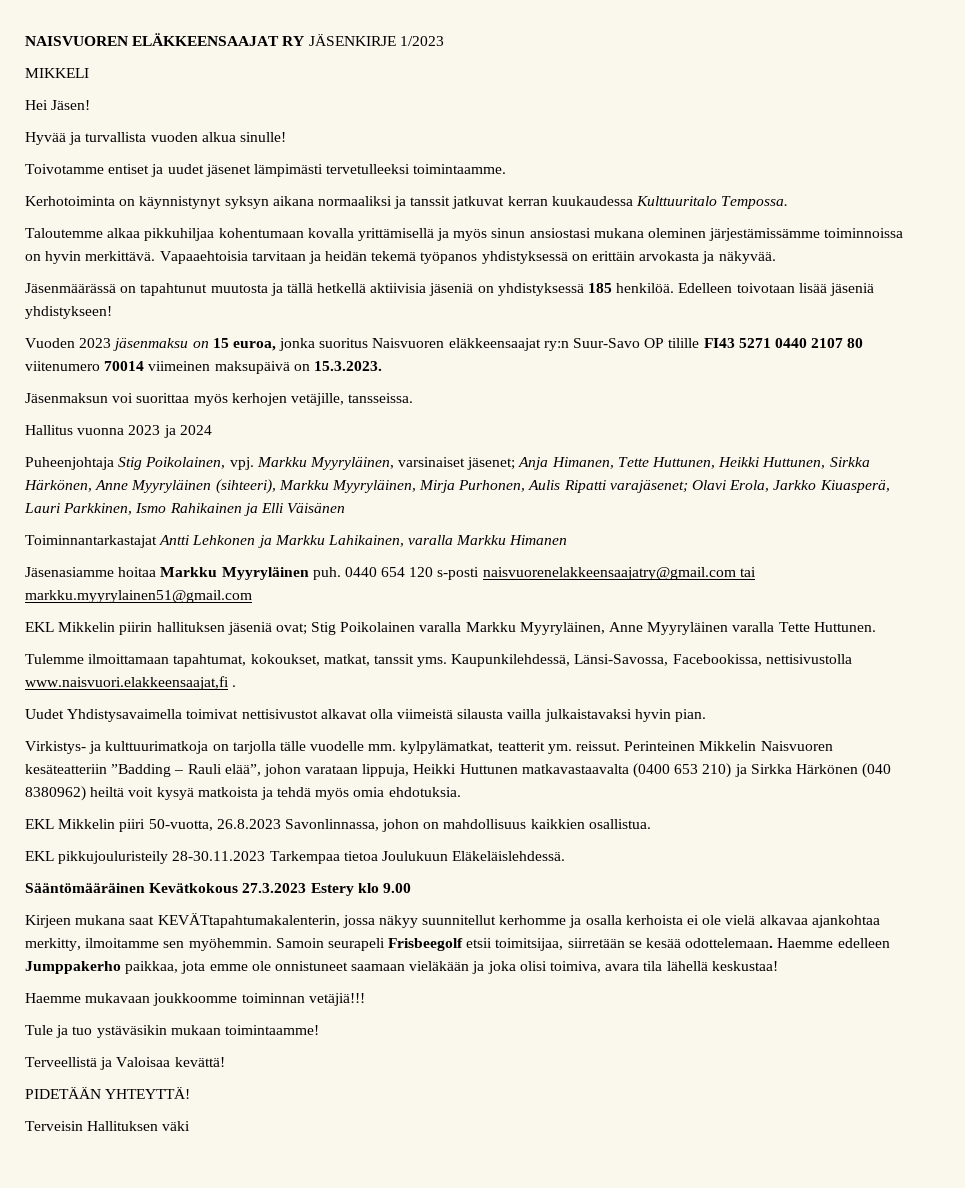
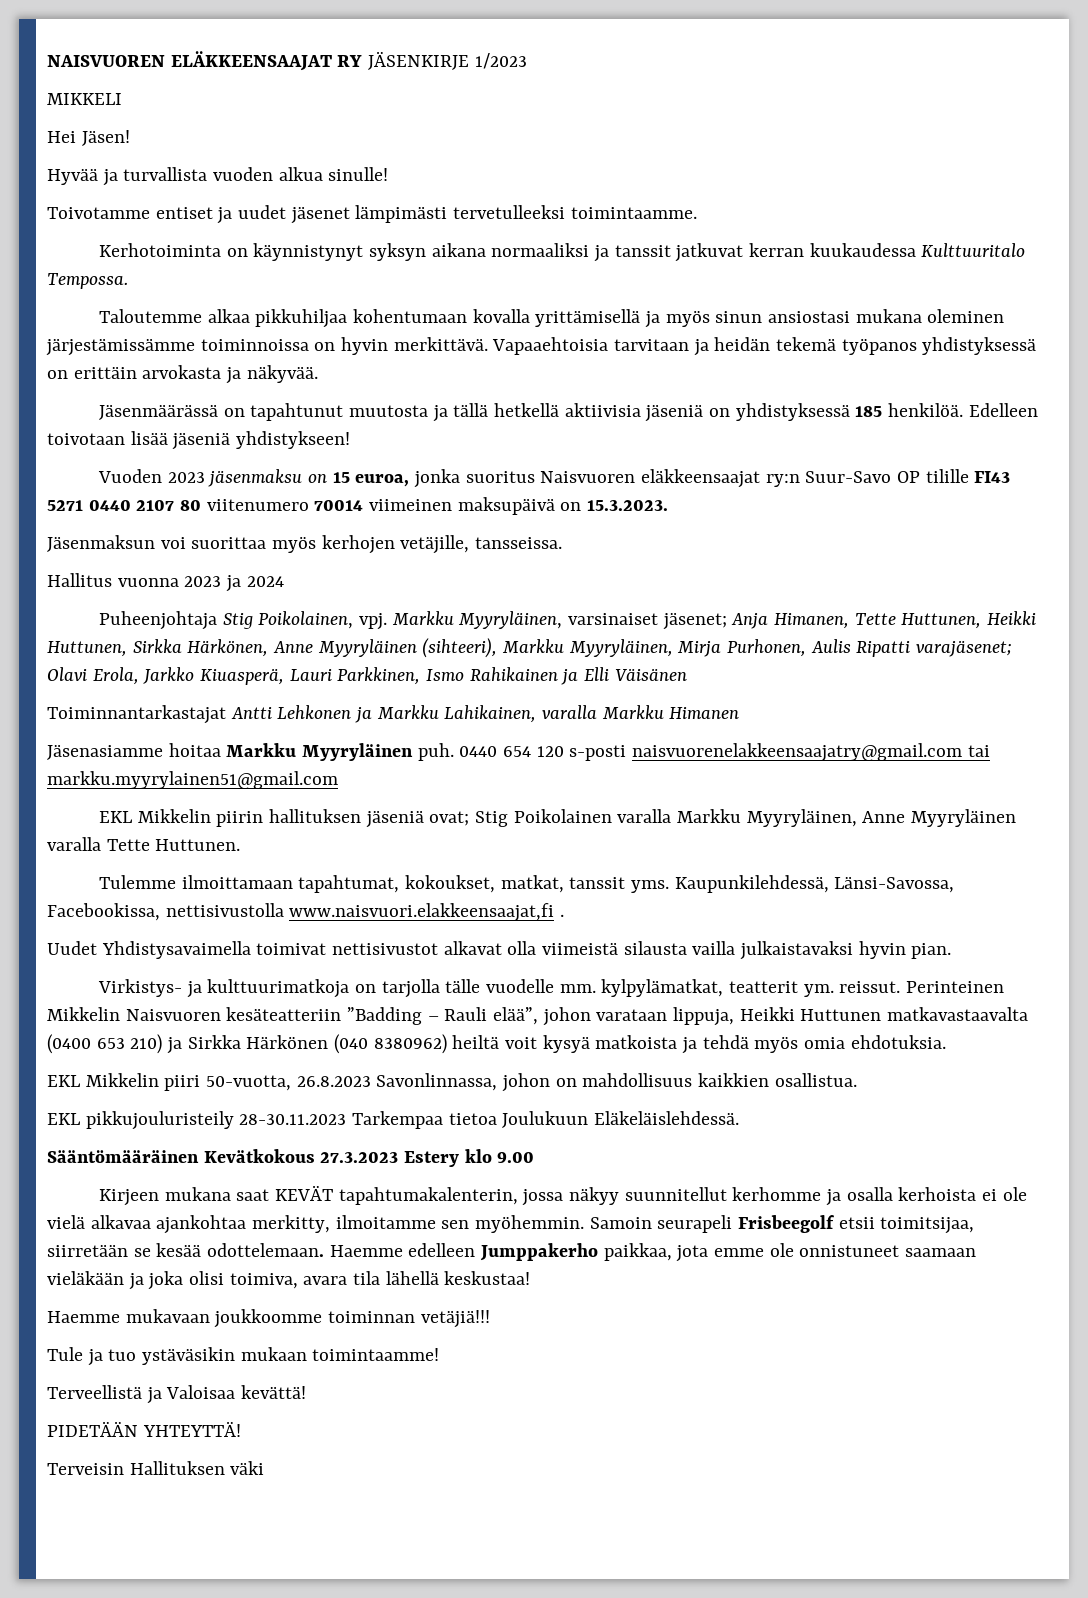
[157,913,340,928] KEVÄTtapahtumakalenterin, -> [275,1185,518,1205] KEVÄT tapahtumakalenterin,

